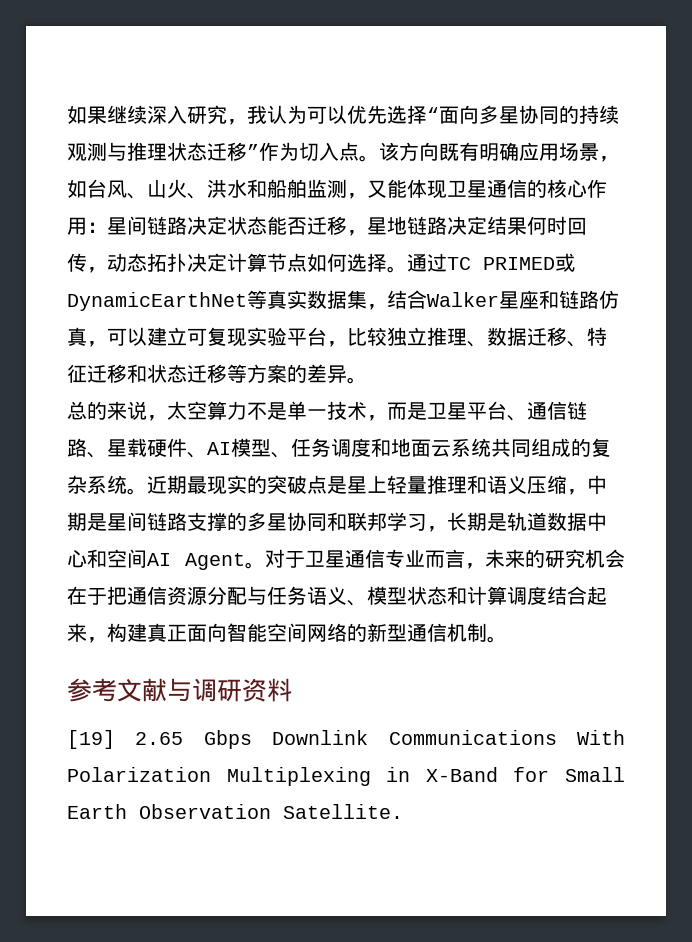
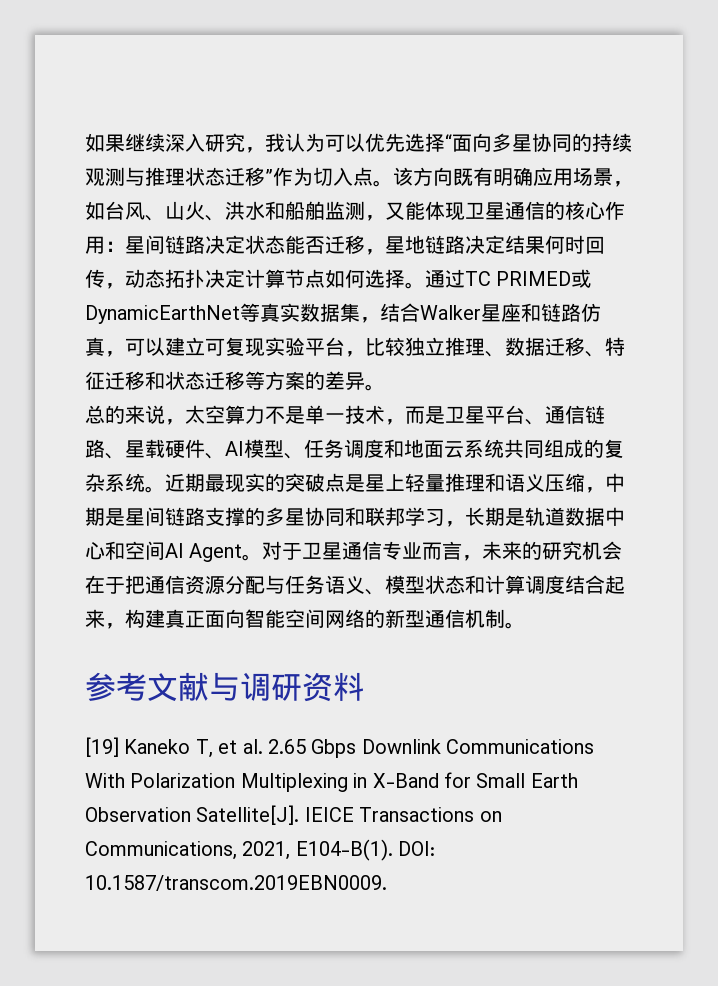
(115, 739) none -> [124,739,263,758] Kaneko T, et al.
[283,804,403,819] Satellite. -> [196,805,502,825] [85,839,436,861] [85,875,387,891] Satellite[J]. IEICE Transactions on Communications, 2021, E104-B(1). DOI: 10.1587/transcom.2019EBN0009.

